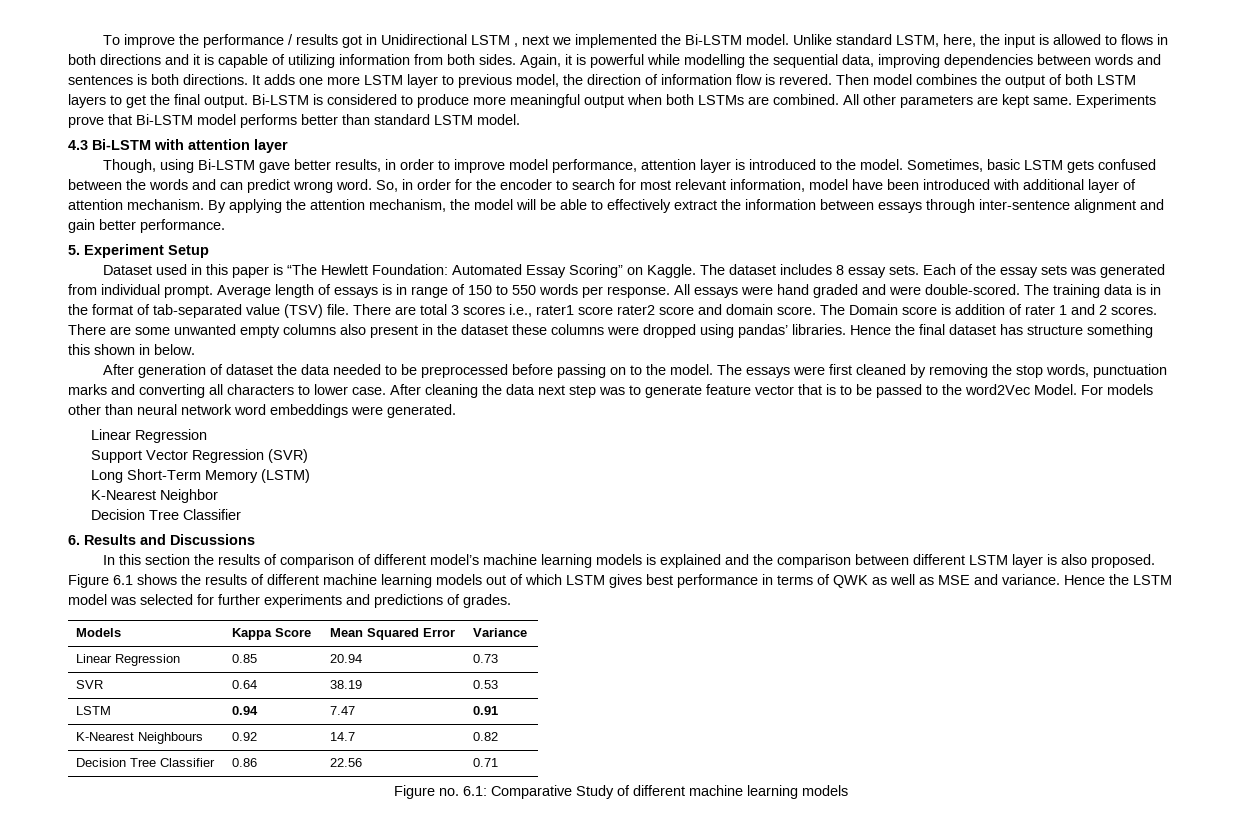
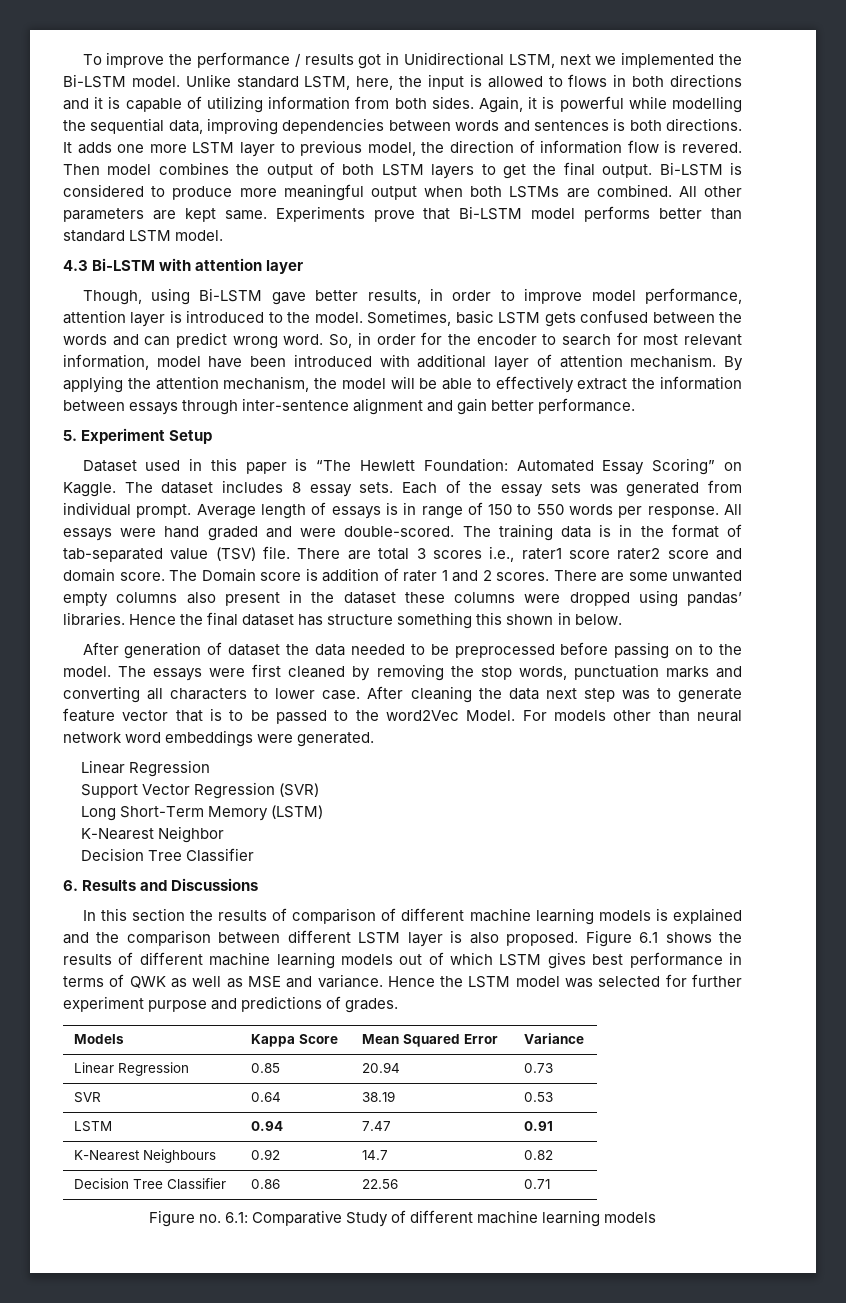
[471,35,519,47] LSTM , -> [508,54,555,68] LSTM,
[430,554,480,565] model’s -> (465, 914) none
[264,594,342,608] experiments -> [63,996,208,1012] experiment purpose

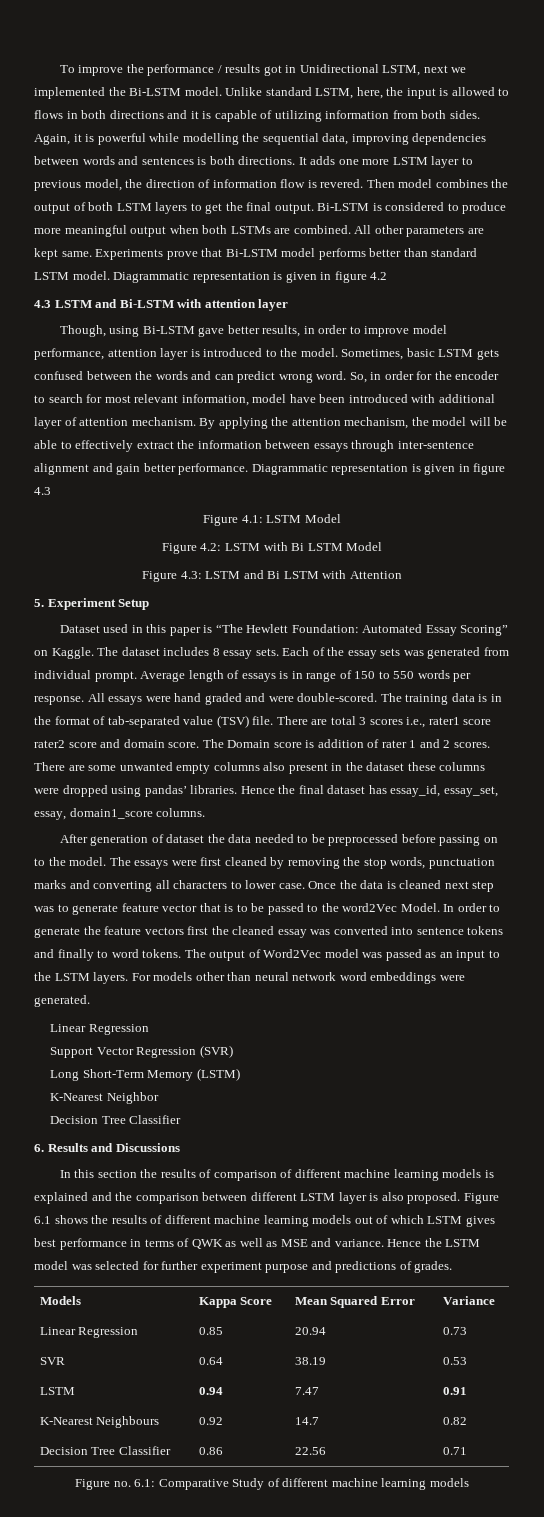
[63,260,88,271] // 4.3 -> [113,271,388,283] [34,299,118,308] Diagrammatic representation is given in figure 4.2 // 4.3 LSTM and
(636, 406) none -> [251,463,506,475] [34,487,51,495] [203,514,341,526] [161,542,383,554] [142,570,402,582] Diagrammatic representation is given in figure 4.3 // Figure 4.1: LSTM Model // Figure 4.2: LSTM with Bi LSTM Model // Figure 4.3: LSTM and Bi LSTM with Attention
[327,612,622,629] structure something this shown in below. -> [390,785,498,797] [34,808,206,820] essay_id, essay_set, essay, domain1_score columns.
[367,686,539,703] After cleaning the data -> [308,880,442,889] Once the data is cleaned
(516, 715) none -> [443,903,501,912] [34,926,504,938] [34,949,500,961] [34,972,129,984] In order to generate the feature vectors first the cleaned essay was converted into sentence tokens and finally to word tokens. The output of Word2Vec model was passed as an input to the LSTM layers.

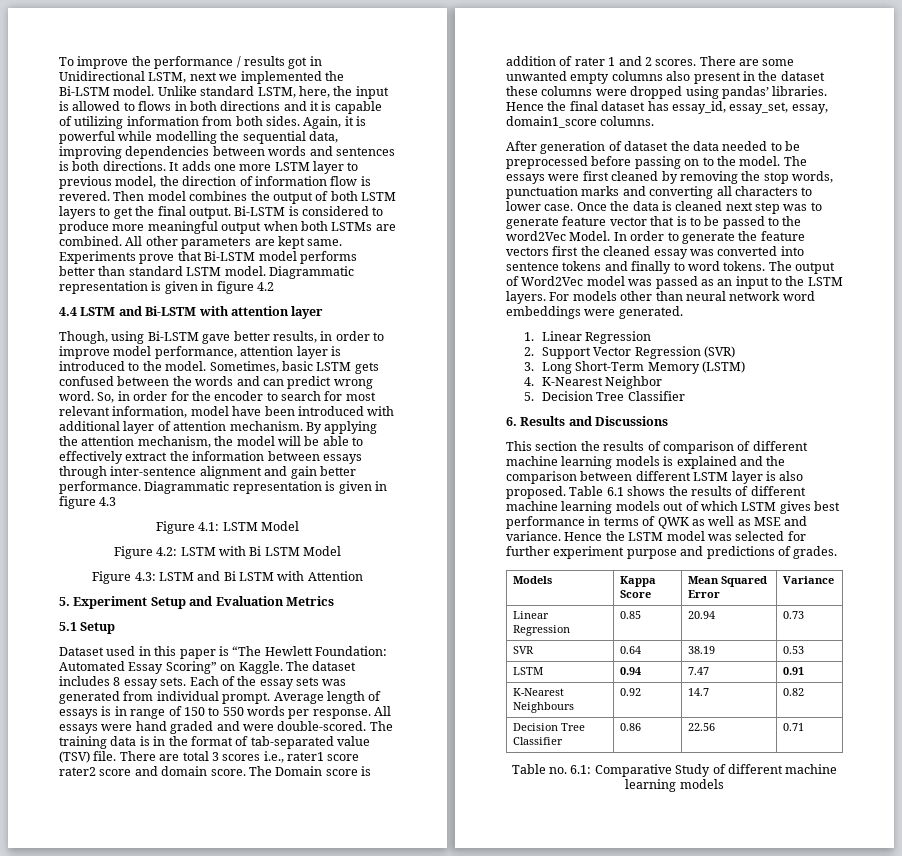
[34,300,51,308] 4.3 -> [59,307,77,316] 4.4
(150, 604) none -> [189,596,334,606] [59,622,116,634] and Evaluation Metrics // 5.1 Setup
(90, 1001) none -> [524,332,535,341] 1.
(149, 1029) none -> [524,347,535,356] 2.
(233, 1051) none -> [524,362,535,371] 3.
(240, 1074) none -> [524,377,535,386] 4.
(159, 1098) none -> [524,392,535,401] 5.
[59,1169,95,1178] In this -> [506,441,532,451] This
[463,1193,499,1204] Figure -> [569,486,604,496] Table
[75,1479,111,1490] Figure -> [511,764,546,774] Table

